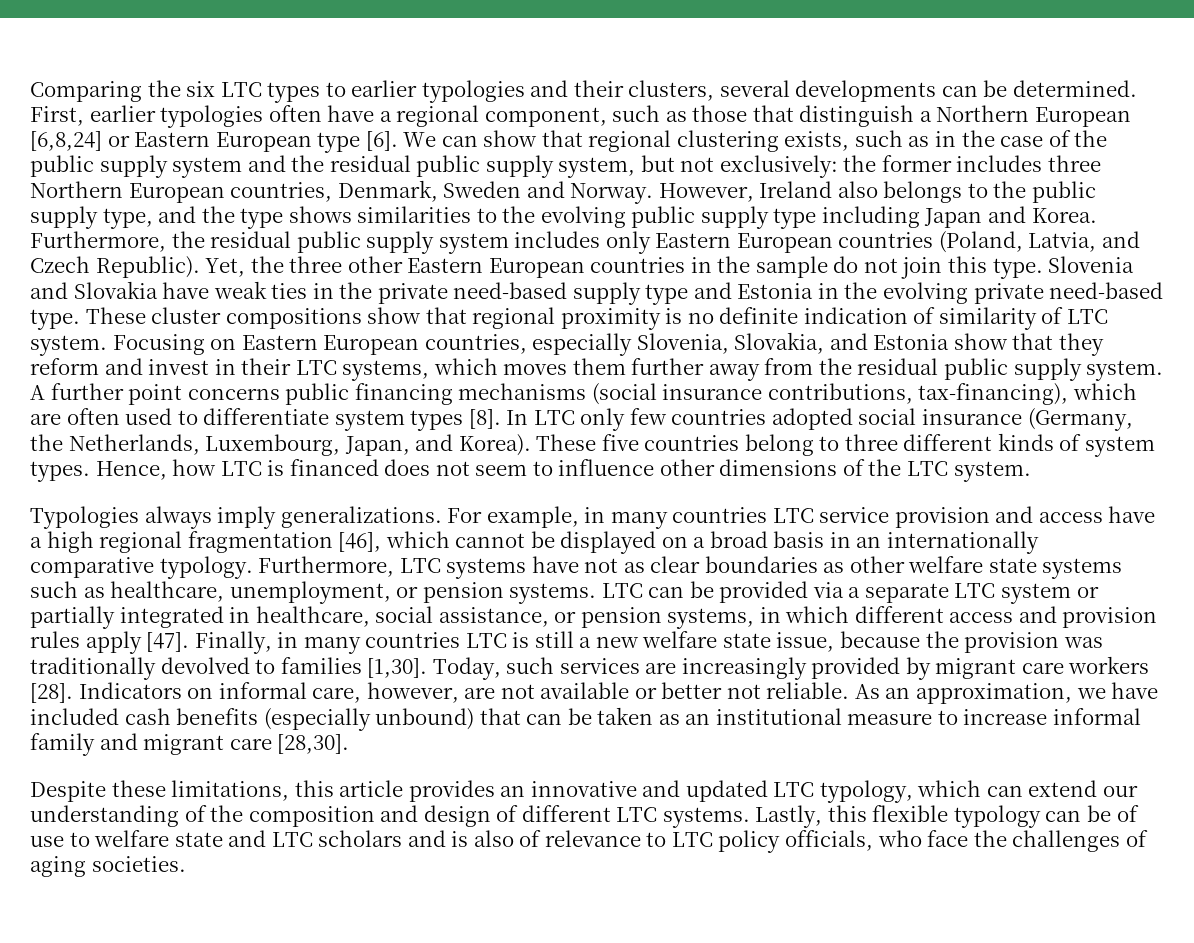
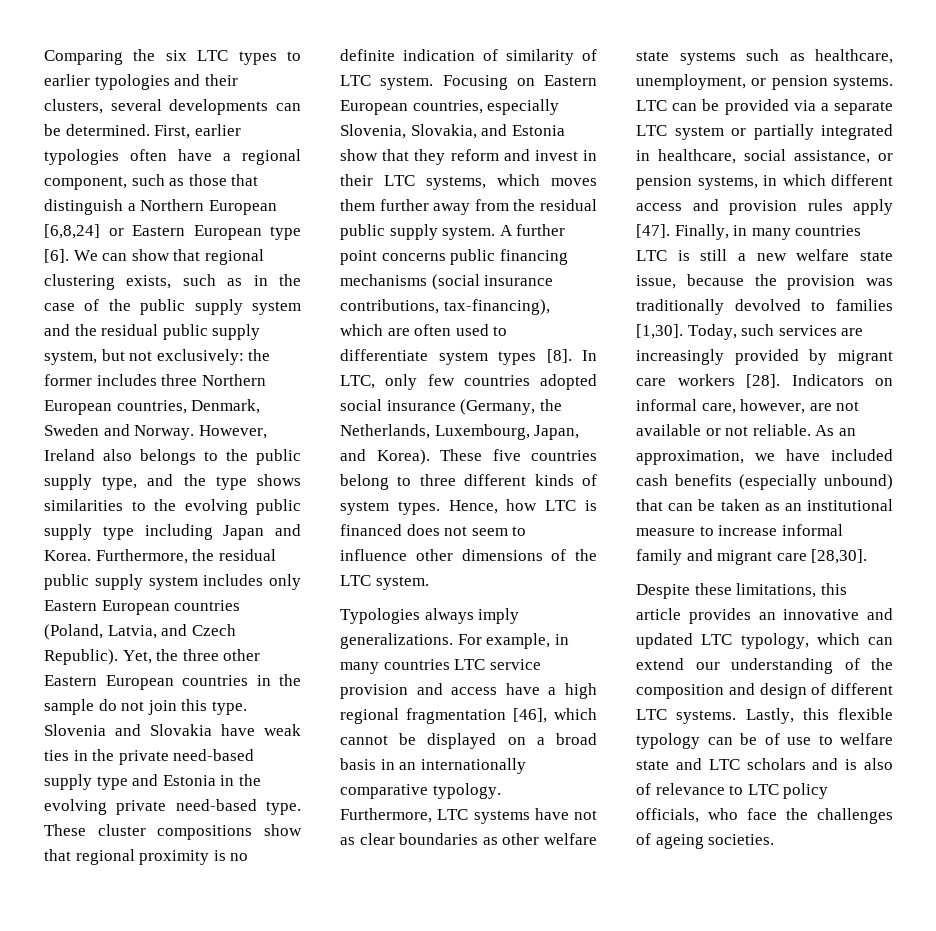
[533,410,575,425] LTC -> [340,375,375,389] LTC,
[661,682,723,699] better -> (721, 432) none
[30,856,86,877] aging -> [655,834,704,849] ageing

